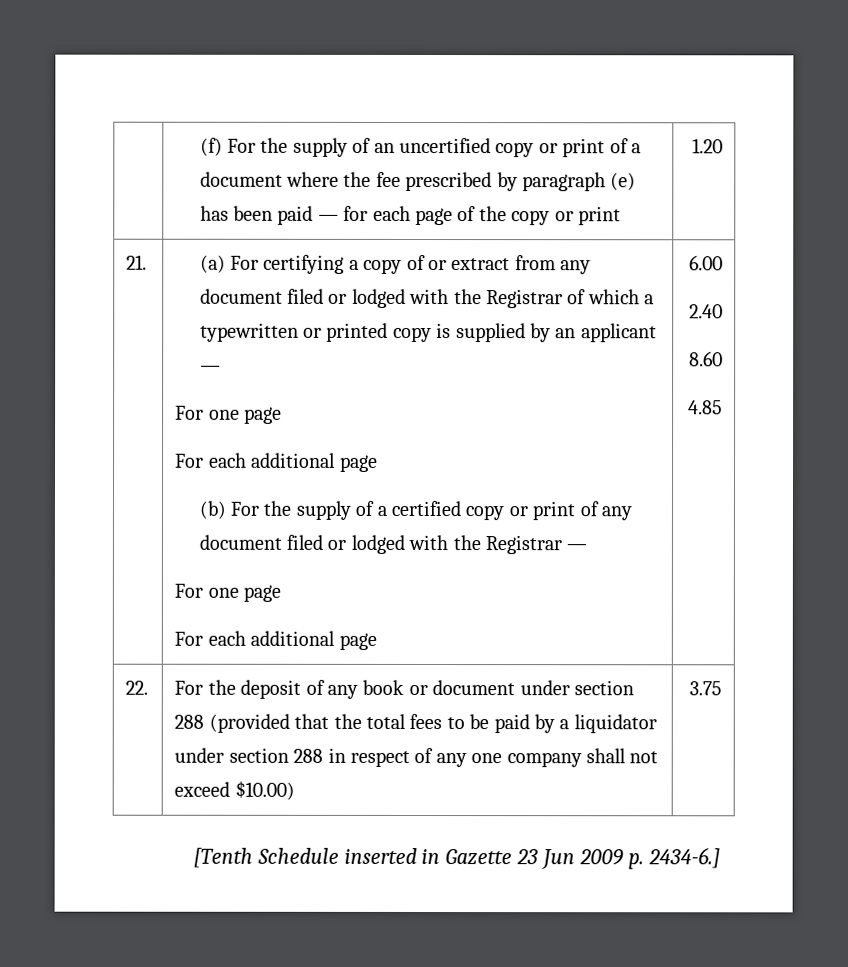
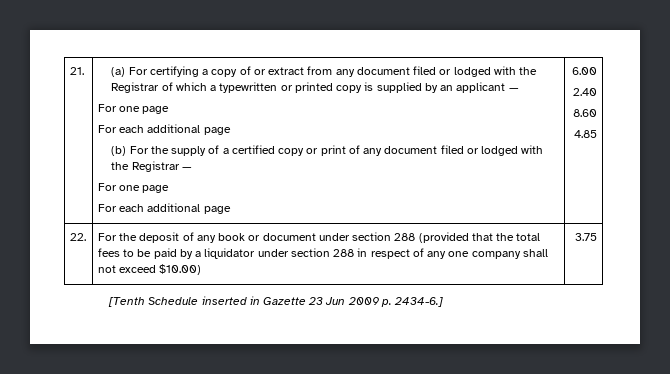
[199,137,642,158] [199,171,637,192] [199,205,622,226] [691,138,723,154] | (f) For the supply of an uncertified copy or print of a document where the fee prescribed by paragraph (e) has been paid — for each page of the copy or print | 1.20 // -> (69, 71) none

